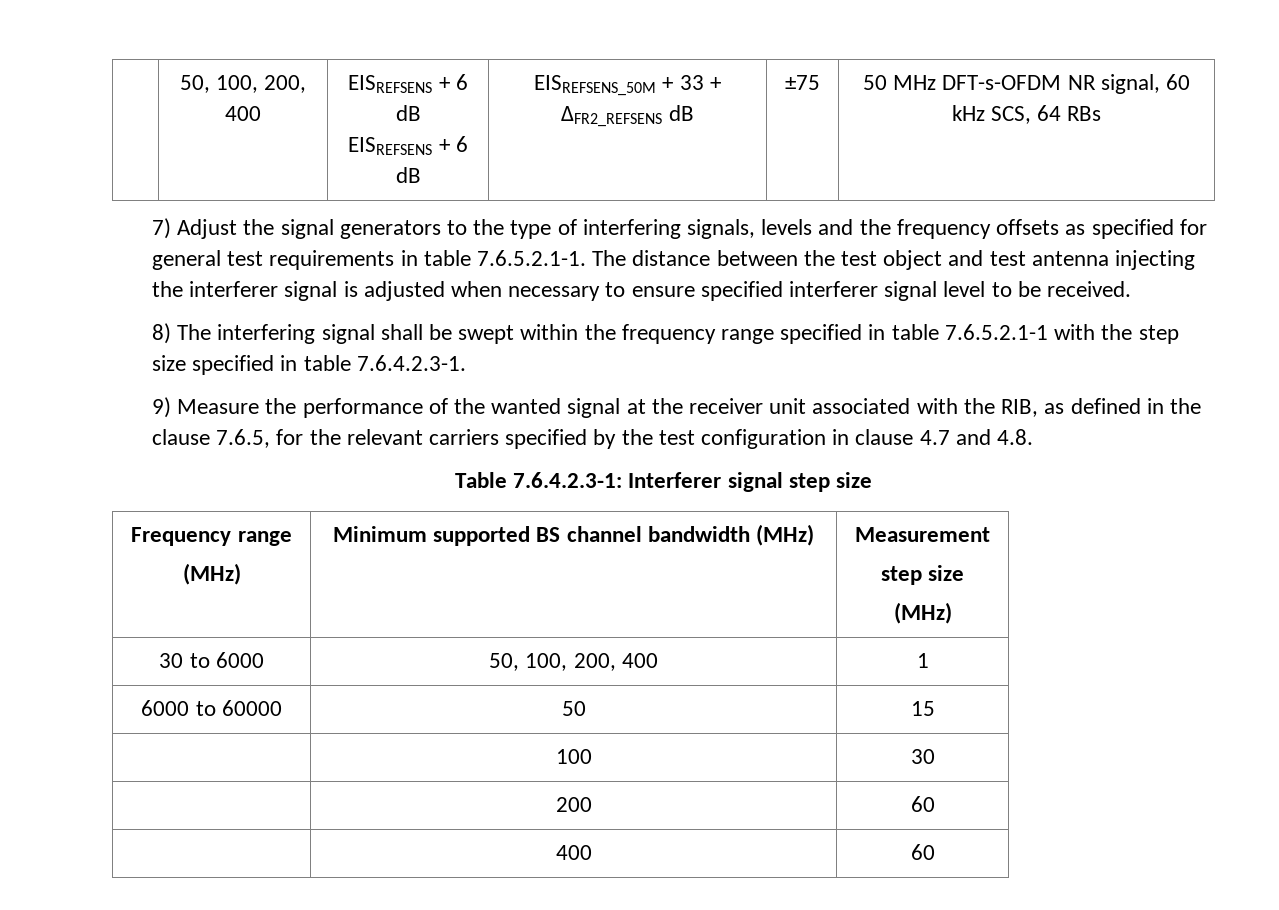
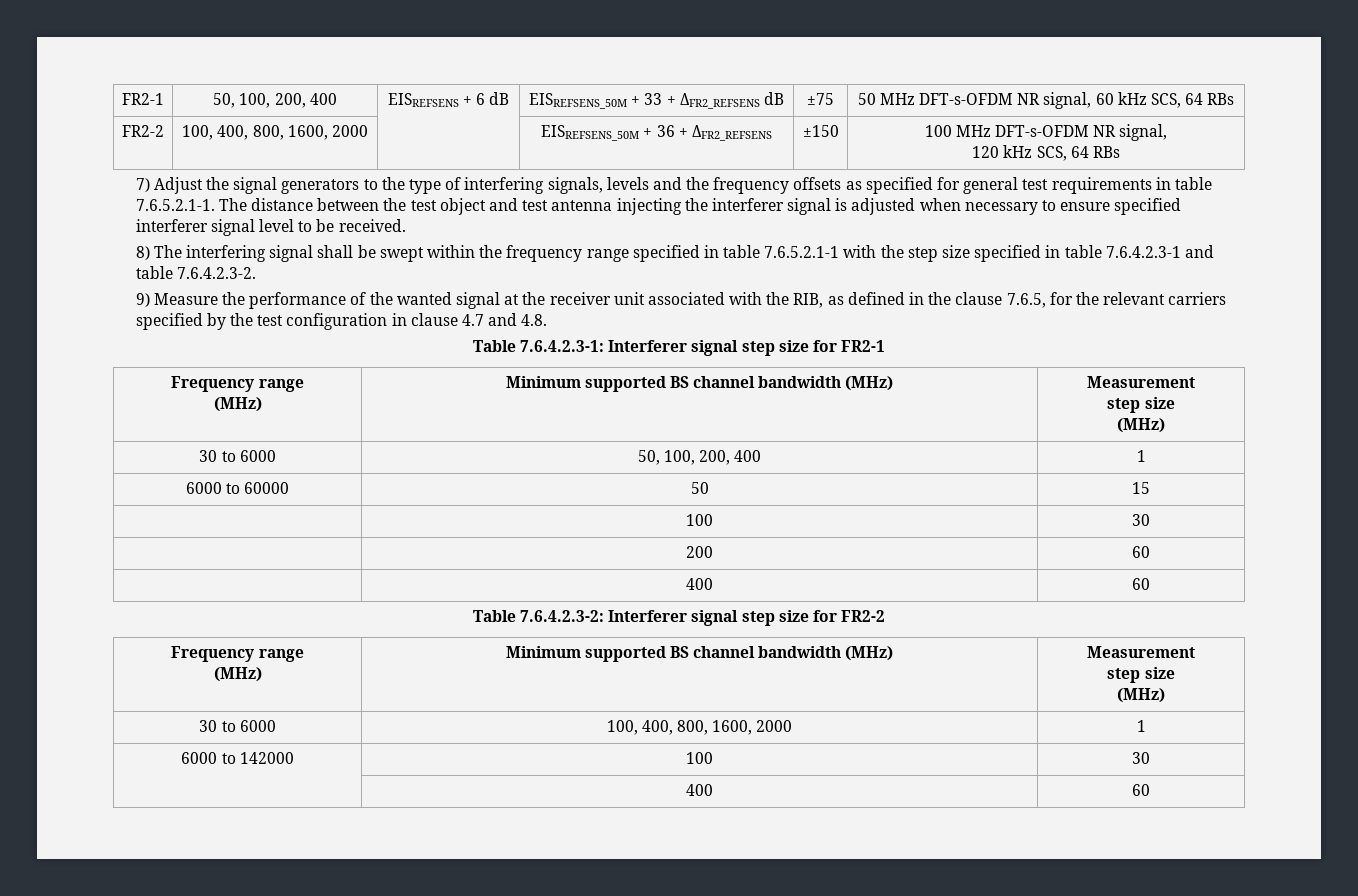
(179, 84) none -> [122,93,164,105] FR2-1
[348,136,468,155] [395,167,421,183] // EISREFSENS + 6 dB -> (510, 98) none
(1102, 113) none -> [122,125,164,137] [182,125,368,140] [541,125,772,141] [802,125,839,137] [924,124,1168,141] [972,145,1120,161] // FR2-2 | 100, 400, 800, 1600, 2000 | | EISREFSENS_50M + 36 + ΔFR2_REFSENS | ±150 | 100 MHz DFT-s-OFDM NR signal, // 120 kHz SCS, 64 RBs
[356,355,466,371] 7.6.4.2.3-1. -> [1105,245,1214,258] [135,266,256,279] 7.6.4.2.3-1 and table 7.6.4.2.3-2.
(873, 480) none -> [812,340,886,352] for FR2-1
(935, 852) none -> [472,610,886,626] [171,646,304,662] [213,667,262,682] [505,646,894,662] [1087,646,1195,658] [1107,667,1175,683] [1117,688,1165,703] [199,720,276,732] [606,720,793,735] [1136,720,1146,732] [181,752,294,764] [686,752,713,764] [1132,752,1150,764] [686,784,713,796] [1132,784,1150,796] // Table 7.6.4.2.3-2: Interferer signal step size for FR2-2 // Frequency range // (MHz) | Minimum supported BS channel bandwidth (MHz) | Measurement // step size // (MHz) // 30 to 6000 | 100, 400, 800, 1600, 2000 | 1 // 6000 to 142000 | 100 | 30 // | 400 | 60

